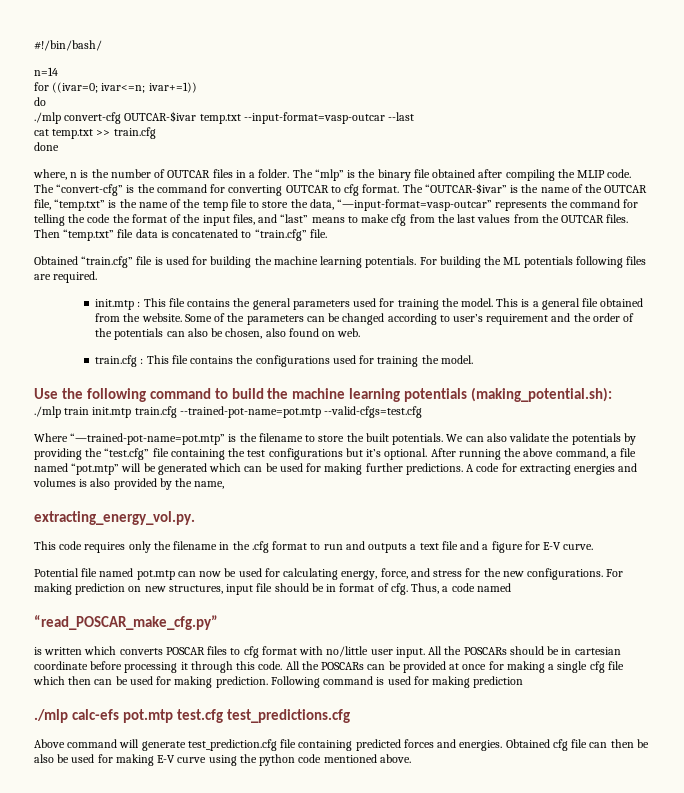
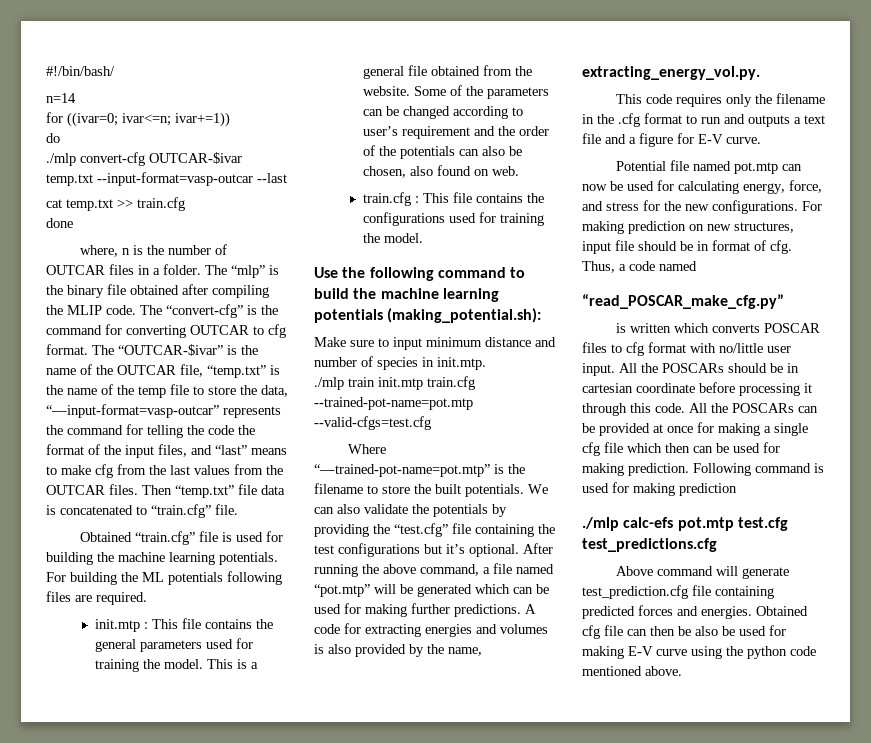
(613, 394) none -> [314,337,556,350] [314,356,486,370] // Make sure to input minimum distance and number of species in init.mtp.

